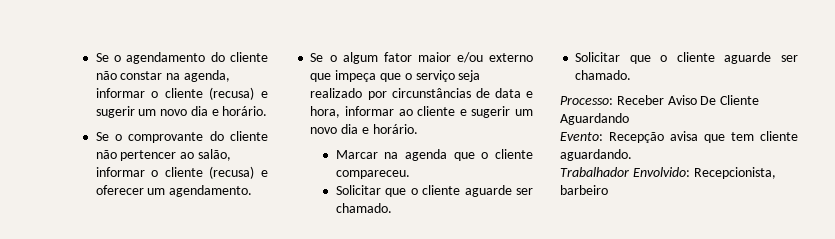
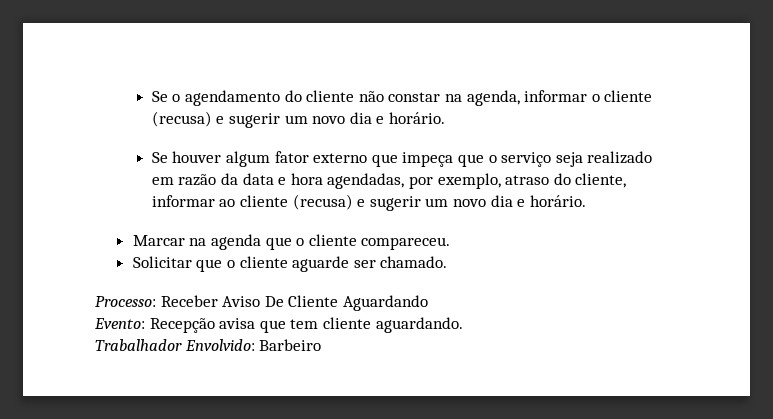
[114,131,268,143] [95,149,231,161] [95,166,268,179] [95,185,253,197] [310,52,483,64] o comprovante do cliente não pertencer ao salão, informar o cliente (recusa) e oferecer um agendamento. // Se o algum fator maior e/ou -> [172,151,309,167] houver algum fator
[367,88,533,100] [310,106,341,118] por circunstâncias de data e hora, -> [151,173,627,189] em razão da data e hora agendadas, por exemplo, atraso do cliente,
(456, 111) none -> [292,194,353,210] (recusa)
[575,52,798,64] [575,70,632,80] // Solicitar que o cliente aguarde ser chamado. -> (448, 262) none
[693,167,776,179] [560,185,608,195] Recepcionista, barbeiro -> [259,339,322,351] Barbeiro

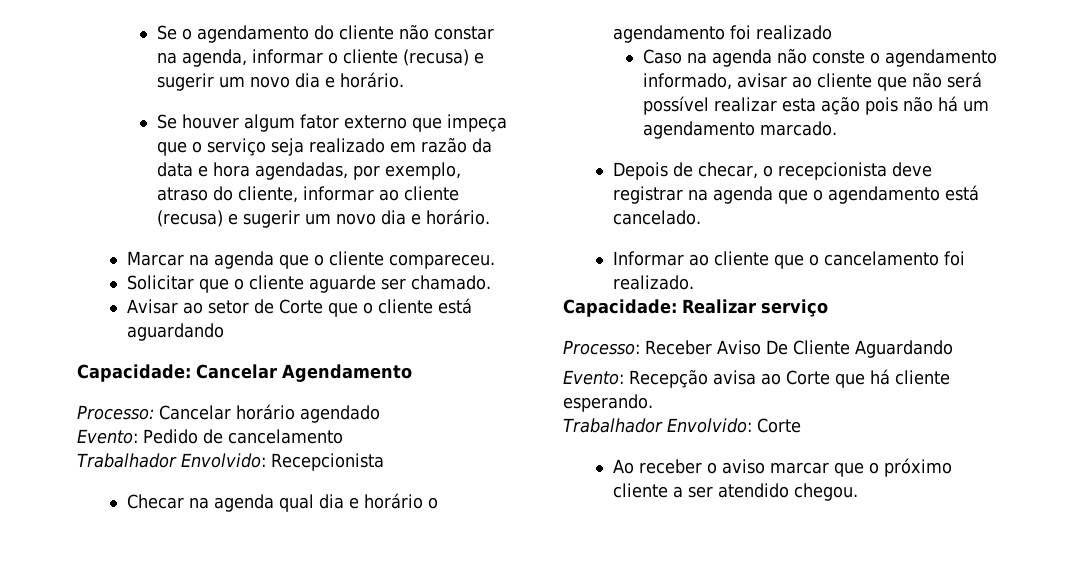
(448, 262) none -> [126,298,472,317] [126,323,224,341] [77,364,412,382] [77,404,380,423] [77,429,343,444] [77,453,384,471] [126,493,438,512] [612,25,832,43] [642,49,997,67] [642,72,982,91] [642,96,989,115] [642,121,837,139] [612,162,932,180] [612,185,979,204] [612,210,701,225] [612,251,965,269] [612,275,694,290] [563,299,828,317] // Avisar ao setor de Corte que o cliente está aguardando // Capacidade: Cancelar Agendamento // Processo: Cancelar horário agendado // Evento: Pedido de cancelamento // Trabalhador Envolvido: Recepcionista // Checar na agenda qual dia e horário o agendamento foi realizado // Caso na agenda não conste o agendamento informado, avisar ao cliente que não será possível realizar esta ação pois não há um agendamento marcado. // Depois de checar, o recepcionista deve registrar na agenda que o agendamento está cancelado. // Informar ao cliente que o cancelamento foi realizado. // Capacidade: Realizar serviço
[259,317,463,333] [95,339,322,351] que tem cliente aguardando. // Trabalhador Envolvido: Barbeiro -> [760,369,950,388] [563,394,653,412] [563,418,801,433] [612,458,952,477] [612,483,858,501] ao Corte que há cliente esperando. // Trabalhador Envolvido: Corte // Ao receber o aviso marcar que o próximo cliente a ser atendido chegou.

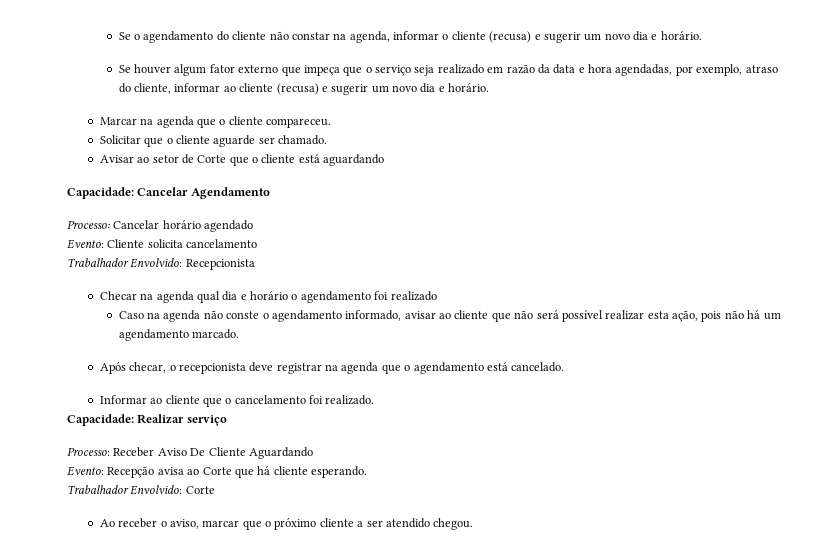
[143,429,223,444] Pedido de -> [107,239,183,248] Cliente solicita
[820,97,860,115] ação -> [672,310,699,322] ação,
[612,162,693,180] Depois de -> [99,362,126,374] Após
[721,459,765,474] aviso -> [169,519,199,529] aviso,

